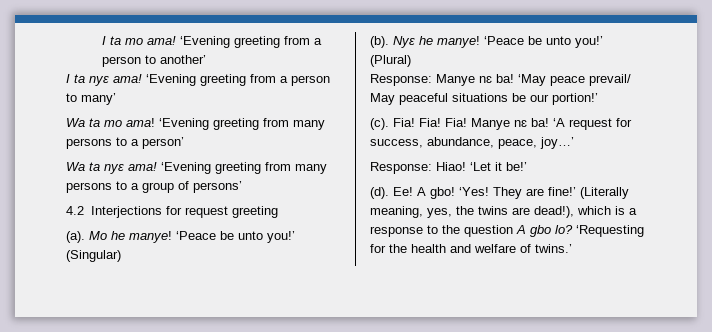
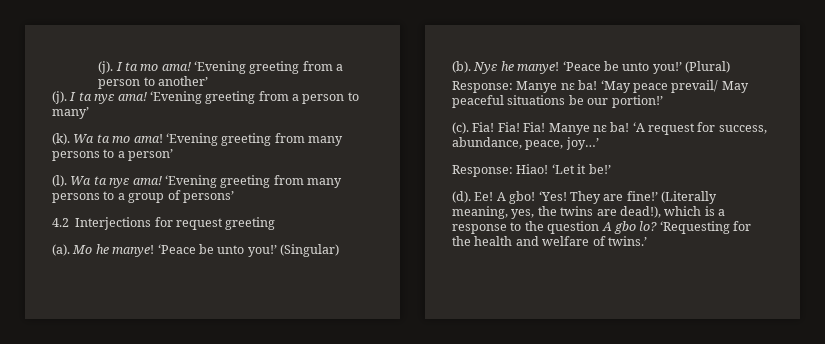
(102, 40) none -> [98,61,114,74] (j).
(207, 59) none -> [52,91,67,104] (j).
(116, 99) none -> [52,133,70,145] (k).
(184, 143) none -> [52,175,67,187] (l).

